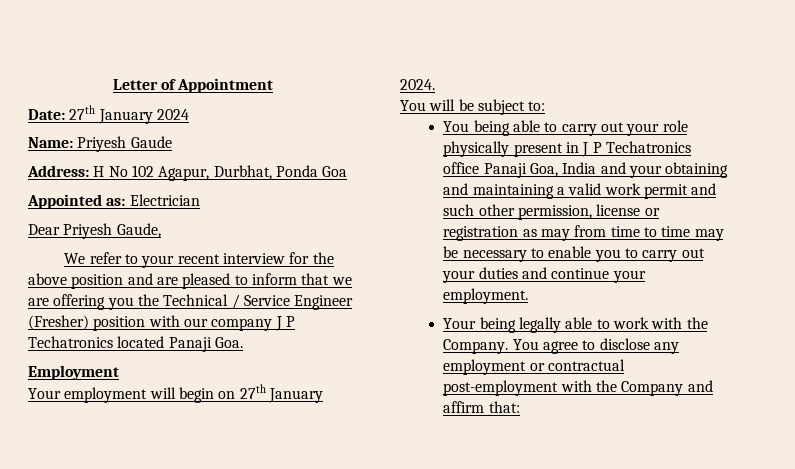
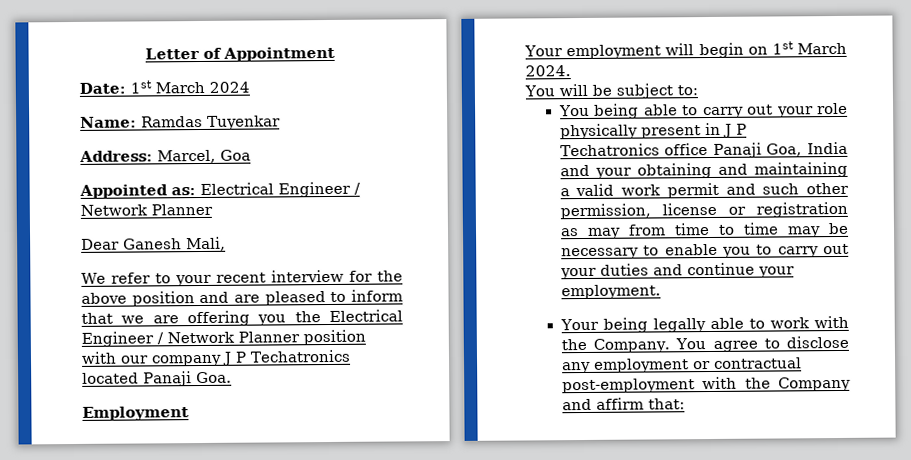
[69,105,153,124] 27th January -> [130,80,205,94] 1st March
[77,136,172,152] Priyesh Gaude -> [141,115,281,130] Ramdas Tuyenkar
[93,165,348,181] [27,194,200,209] H No 102 Agapur, Durbhat, Ponda Goa // Appointed as: Electrician -> [157,149,251,164] [79,181,361,199] [80,203,213,216] Marcel, Goa // Appointed as: Electrical Engineer / Network Planner
[63,223,161,239] Priyesh Gaude, -> [123,236,226,252] Ganesh Mali,
[163,294,354,310] [28,315,89,330] Technical / Service Engineer (Fresher) -> [329,309,403,322] [81,331,300,347] Electrical Engineer / Network Planner
[239,384,323,403] 27th January -> [771,41,847,55] 1st March

